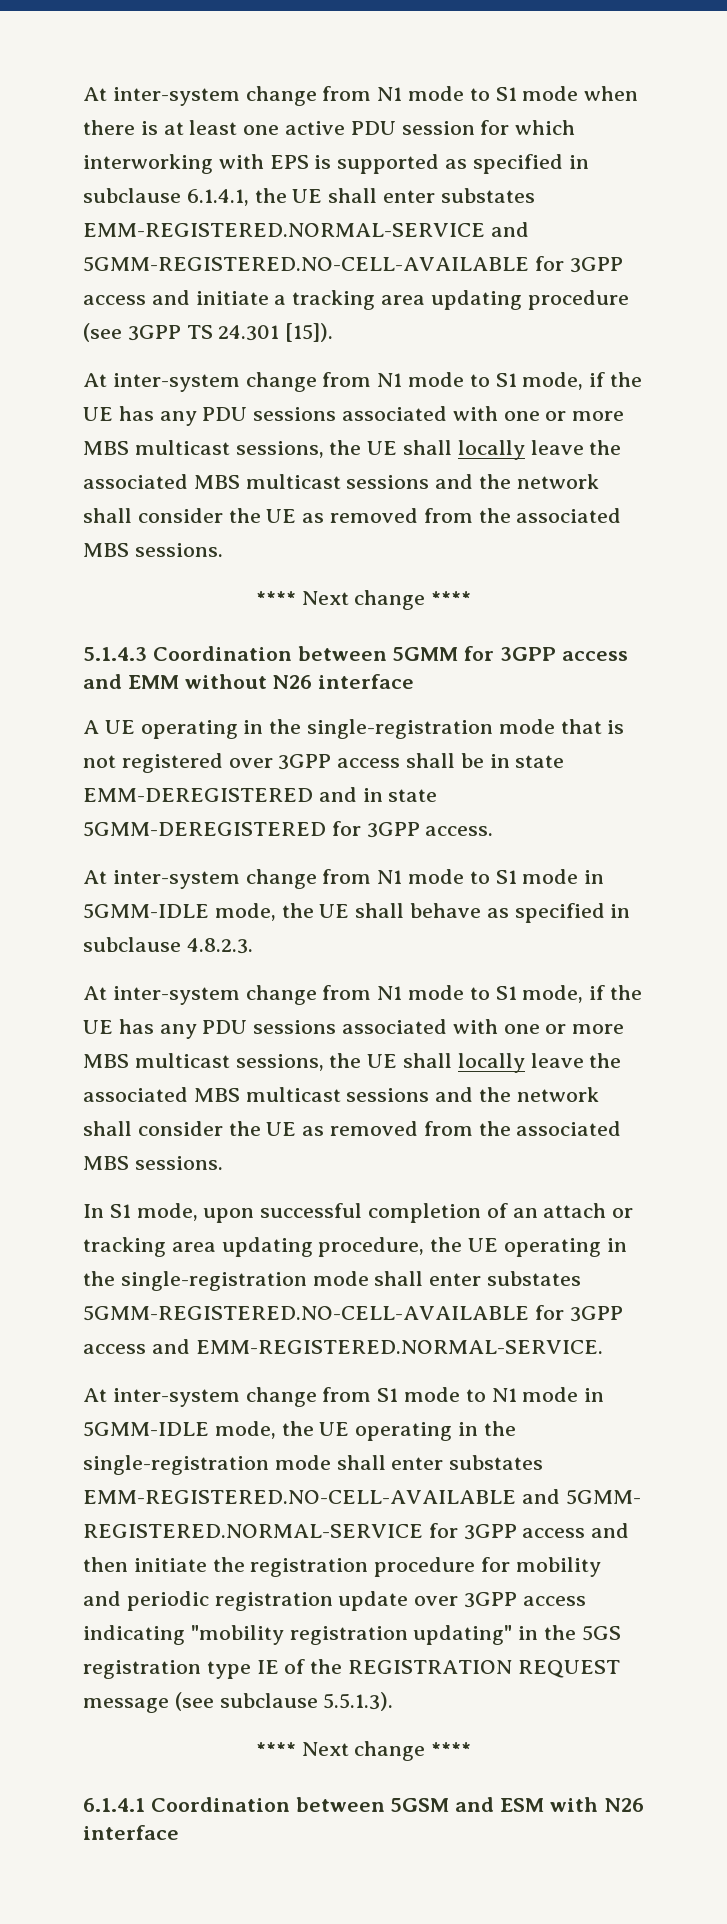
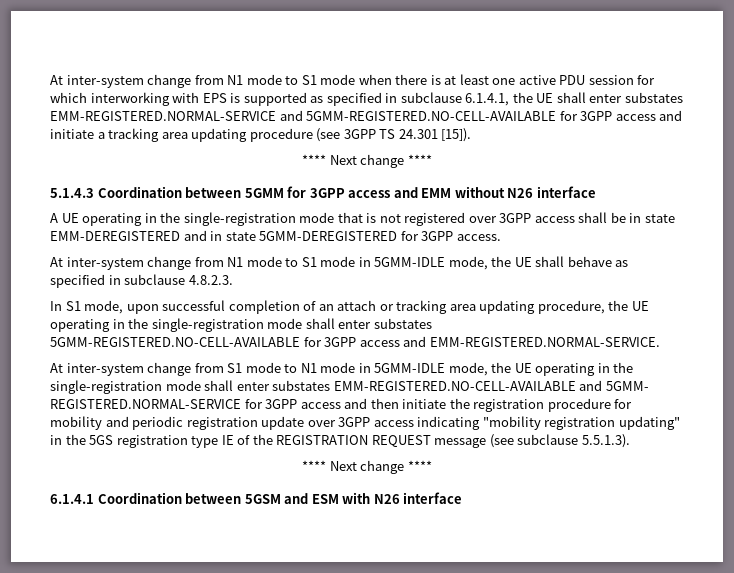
[83,372,643,392] [83,406,625,426] [83,440,622,460] [83,474,599,489] [83,508,622,523] [83,543,223,557] // At inter-system change from N1 mode to S1 mode, if the UE has any PDU sessions associated with one or more MBS multicast sessions, the UE shall locally leave the associated MBS multicast sessions and the network shall consider the UE as removed from the associated MBS sessions. -> (472, 135) none
[83,985,643,1005] [83,1019,625,1039] [83,1053,622,1073] [83,1087,599,1102] [83,1121,622,1136] [83,1156,223,1170] // At inter-system change from N1 mode to S1 mode, if the UE has any PDU sessions associated with one or more MBS multicast sessions, the UE shall locally leave the associated MBS multicast sessions and the network shall consider the UE as removed from the associated MBS sessions. -> (233, 280) none

